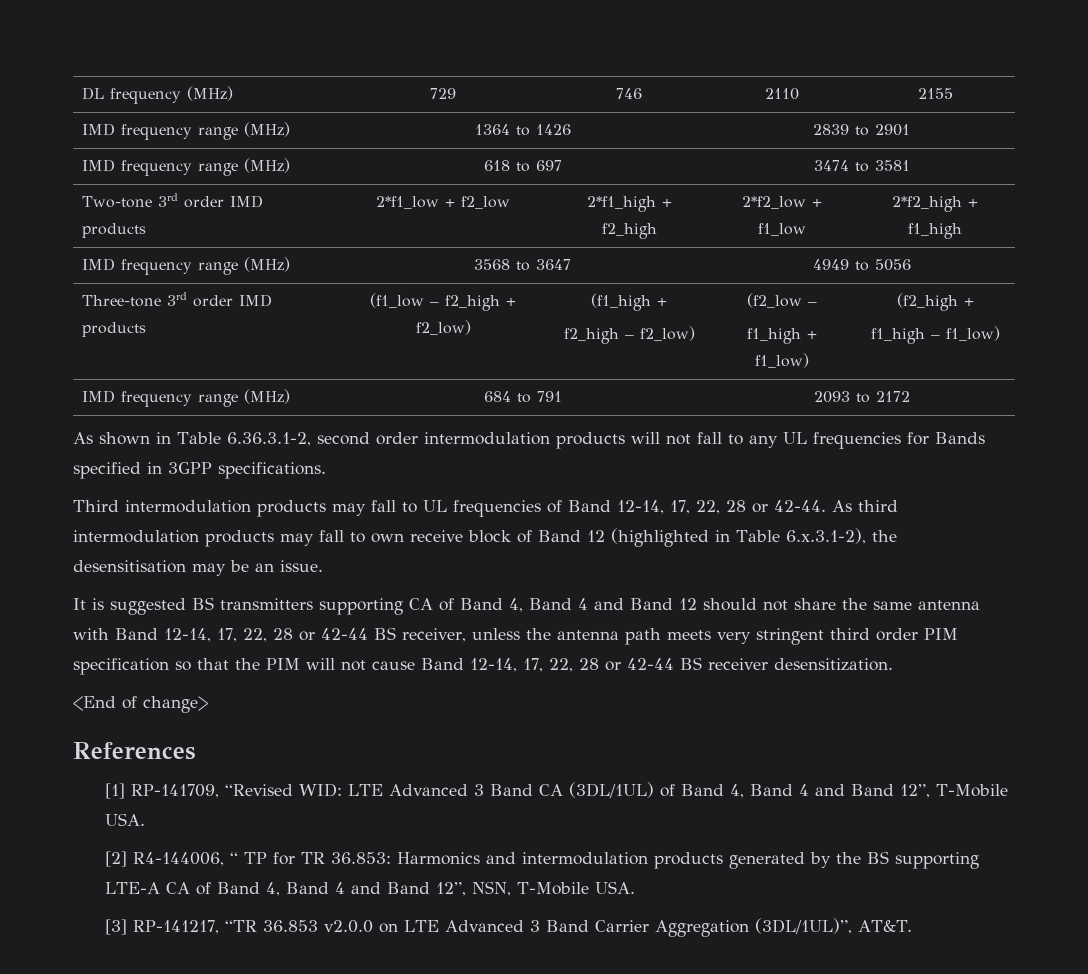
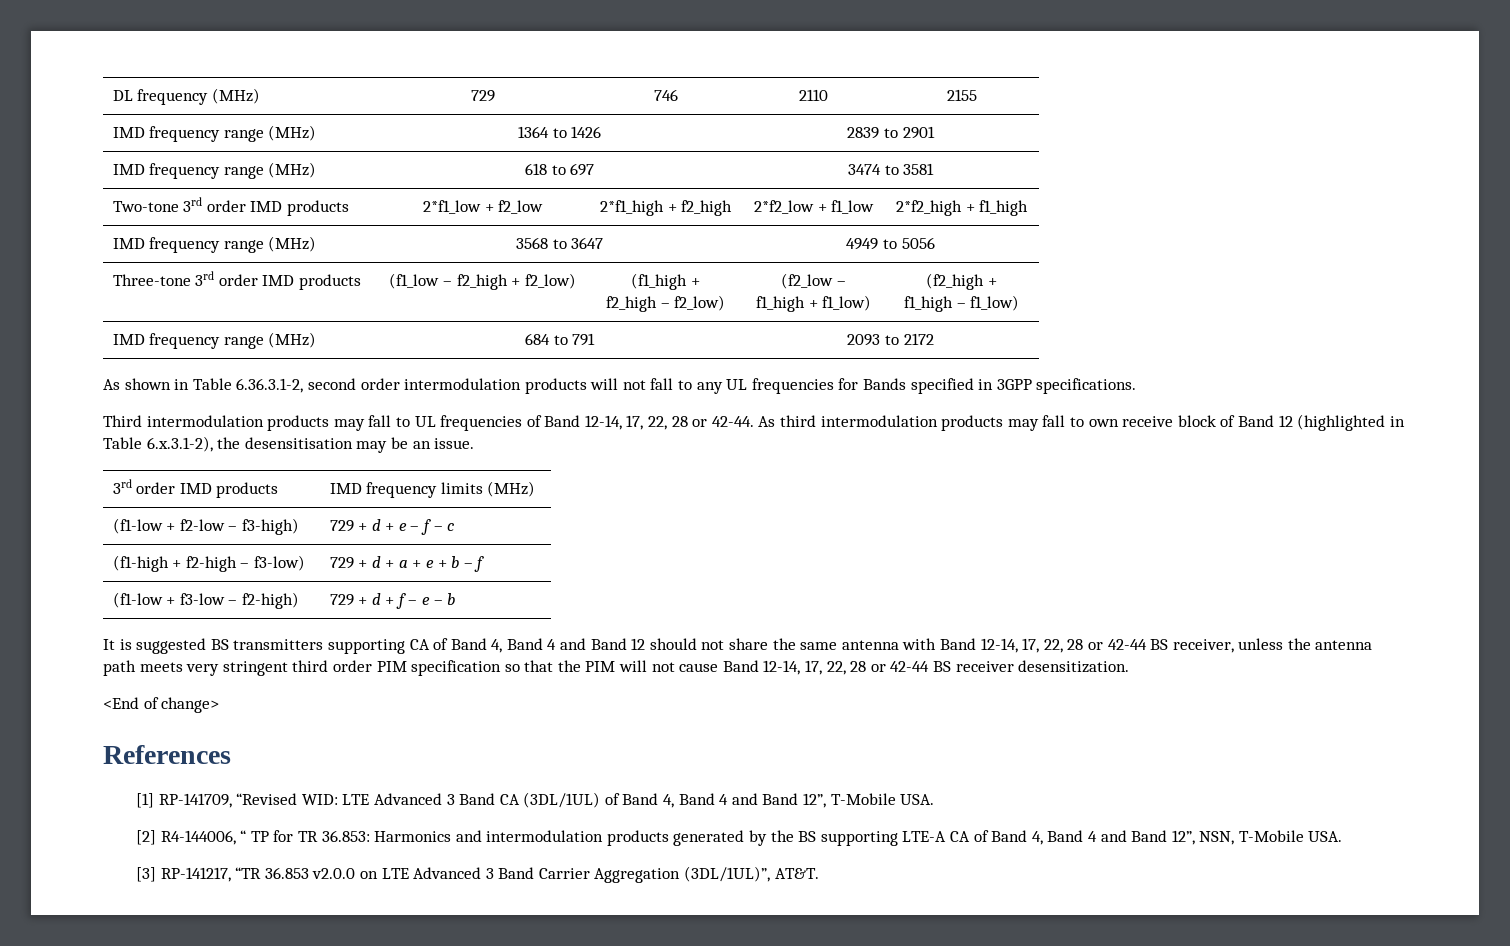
(323, 566) none -> [112,479,279,498] [329,481,536,498] [112,518,299,535] [329,519,455,535] [112,555,305,572] [329,556,485,572] [112,592,299,609] [329,593,456,609] // 3rd order IMD products | IMD frequency limits (MHz) // (f1-low + f2-low – f3-high) | 729 + d + e – f – c // (f1-high + f2-high – f3-low) | 729 + d + a + e + b – f // (f1-low + f3-low – f2-high) | 729 + d + f – e – b

